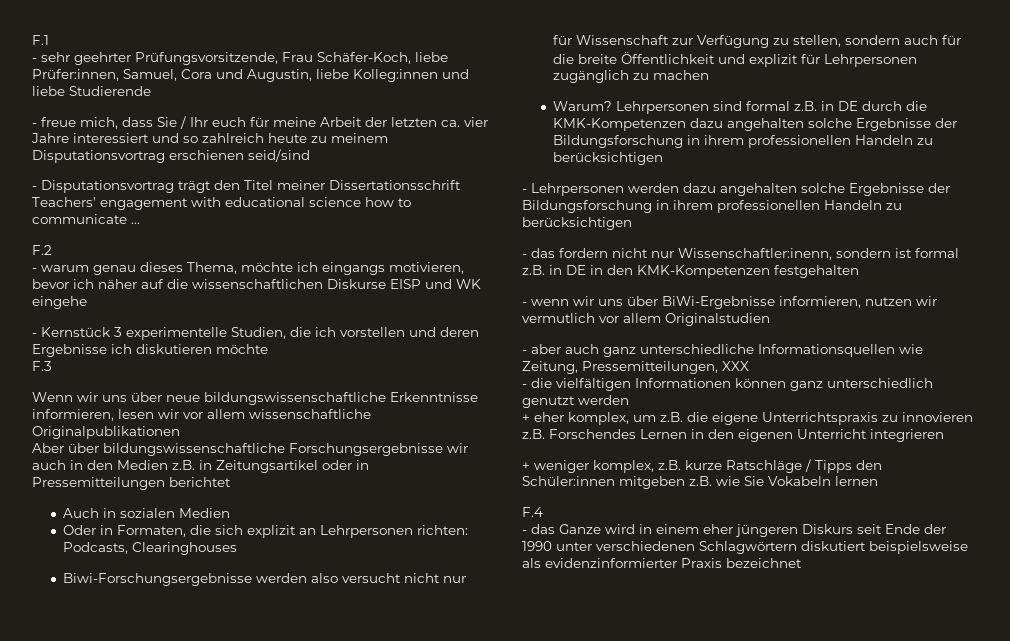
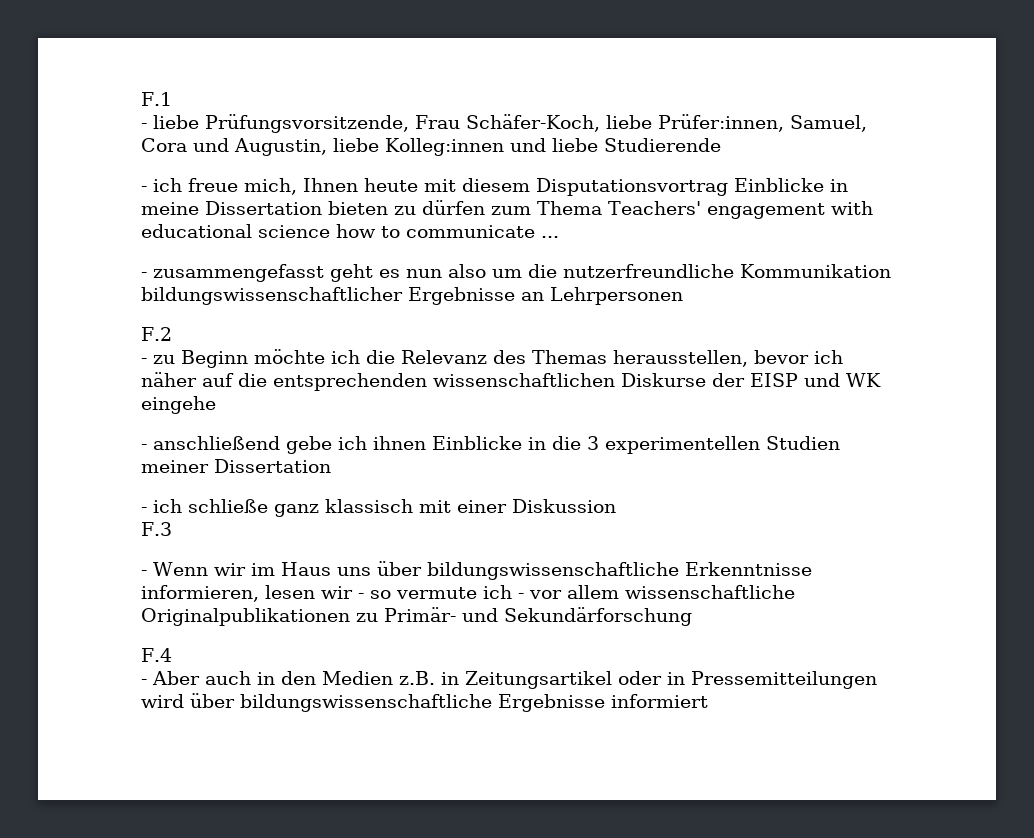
[41,52,131,65] sehr geehrter -> [153,115,199,129] liebe
(37, 125) none -> [153,178,182,192] ich
[122,116,488,129] [31,133,388,143] [32,149,310,163] [32,180,461,193] dass Sie / Ihr euch für meine Arbeit der letzten ca. vier Jahre interessiert und so zahlreich heute zu meinem Disputationsvortrag erschienen seid/sind // - Disputationsvortrag trägt den Titel meiner Dissertationsschrift -> [303,178,848,196] [141,200,602,215] Ihnen heute mit diesem Disputationsvortrag Einblicke in meine Dissertation bieten zu dürfen zum Thema
[32,245,52,255] [32,262,464,275] F.2 // - warum genau dieses Thema, möchte ich eingangs motivieren, -> [141,264,891,282] [141,287,683,305] [141,327,172,341] [141,349,748,368] - zusammengefasst geht es nun also um die nutzerfreundliche Kommunikation bildungswissenschaftlicher Ergebnisse an Lehrpersonen // F.2 // - zu Beginn möchte ich die Relevanz des Themas herausstellen,
(188, 284) none -> [273,373,427,391] entsprechenden
(386, 284) none -> [712,373,745,387] der
[41,327,479,340] [32,344,268,357] Kernstück 3 experimentelle Studien, die ich vorstellen und deren Ergebnisse ich diskutieren möchte -> [153,436,840,454] [141,459,331,473] [141,499,616,517] anschließend gebe ich ihnen Einblicke in die 3 experimentellen Studien meiner Dissertation // - ich schließe ganz klassisch mit einer Diskussion
(52, 366) none -> [141,570,147,576] -
[102,392,200,402] uns über neue -> [250,561,422,576] im Haus uns über
(179, 414) none -> [358,585,524,599] - so vermute ich -
[32,443,468,456] // Aber über bildungswissenschaftliche Forschungsergebnisse wir -> [356,607,692,626] [141,648,172,662] [141,671,200,685] zu Primär- und Sekundärforschung // F.4 // - Aber
[169,477,231,487] [62,508,230,518] [62,525,468,538] [62,542,237,555] [62,573,466,586] [552,35,961,48] [552,51,917,67] [552,70,709,83] [552,101,927,114] [552,118,957,131] [552,135,933,148] [552,152,663,165] [522,183,950,196] [522,200,902,213] [522,217,632,230] [522,248,959,260] [522,265,859,278] [522,296,937,309] [522,313,770,326] [522,344,923,357] [522,361,749,374] [522,378,933,391] [522,395,629,408] [522,412,973,425] [522,429,944,442] [522,459,882,473] [522,476,878,489] [522,507,543,517] [522,524,946,537] [522,541,968,554] [522,558,802,568] berichtet // Auch in sozialen Medien // Oder in Formaten, die sich explizit an Lehrpersonen richten: Podcasts, Clearinghouses // Biwi-Forschungsergebnisse werden also versucht nicht nur für Wissenschaft zur Verfügung zu stellen, sondern auch für die breite Öffentlichkeit und explizit für Lehrpersonen zugänglich zu machen // Warum? Lehrpersonen sind formal z.B. in DE durch die KMK-Kompetenzen dazu angehalten solche Ergebnisse der Bildungsforschung in ihrem professionellen Handeln zu berücksichtigen // - Lehrpersonen werden dazu angehalten solche Ergebnisse der Bildungsforschung in ihrem professionellen Handeln zu berücksichtigen // - das fordern nicht nur Wissenschaftler:inenn, sondern ist formal z.B. in DE in den KMK-Kompetenzen festgehalten // - wenn wir uns über BiWi-Ergebnisse informieren, nutzen wir vermutlich vor allem Originalstudien // - aber auch ganz unterschiedliche Informationsquellen wie Zeitung, Pressemitteilungen, XXX // - die vielfältigen Informationen können ganz unterschiedlich genutzt werden // + eher komplex, um z.B. die eigene Unterrichtspraxis zu innovieren z.B. Forschendes Lernen in den eigenen Unterricht integrieren // + weniger komplex, z.B. kurze Ratschläge / Tipps den Schüler:innen mitgeben z.B. wie Sie Vokabeln lernen // F.4 // - das Ganze wird in einem eher jüngeren Diskurs seit Ende der 1990 unter verschiedenen Schlagwörtern diskutiert beispielsweise als evidenzinformierter Praxis bezeichnet -> [141,693,708,712] wird über bildungswissenschaftliche Ergebnisse informiert

